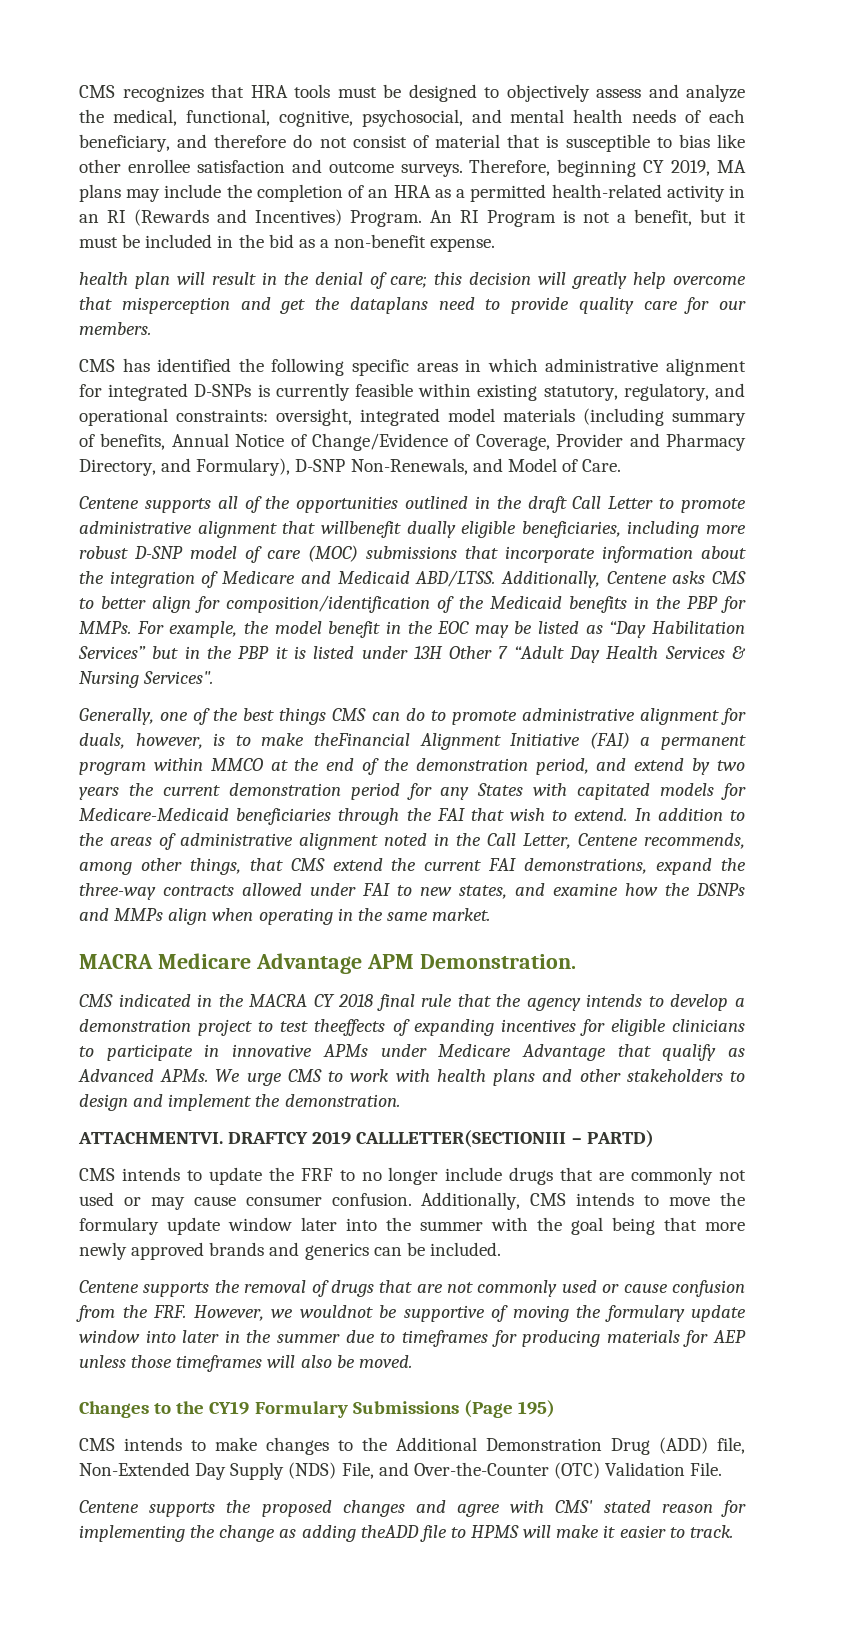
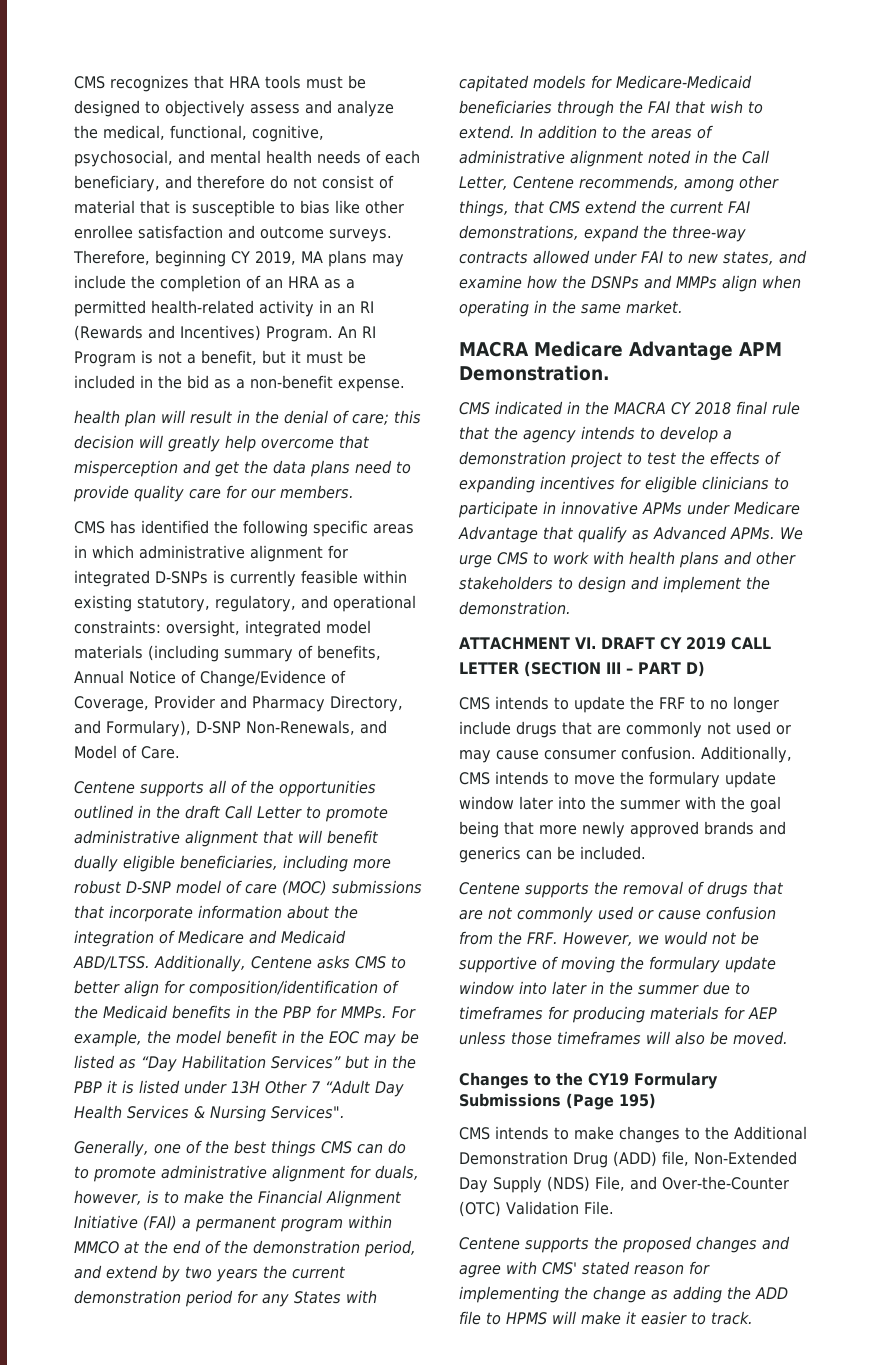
[349,297,428,314] dataplans -> [273,460,350,477] data plans
[320,521,401,538] willbenefit -> [298,830,379,844] will benefit
[314,733,410,746] theFinancial -> [228,1190,322,1204] the Financial
[314,1019,386,1036] theeffects -> [681,451,760,465] the effects
[78,1130,654,1148] ATTACHMENTVI. DRAFTCY 2019 CALLLETTER(SECTIONIII – PARTD) -> [459,637,771,650] [459,661,705,677] ATTACHMENT VI. DRAFT CY 2019 CALL LETTER (SECTION III – PART D)
[299,1305,373,1318] wouldnot -> [663,931,737,945] would not
[360,1525,419,1538] theADD -> [727,1286,788,1300] the ADD

